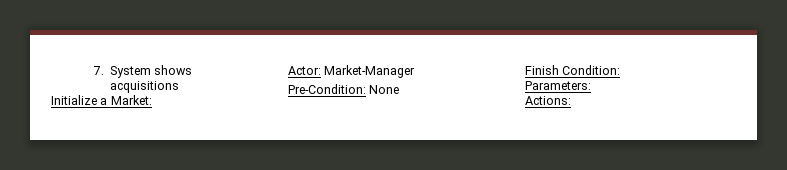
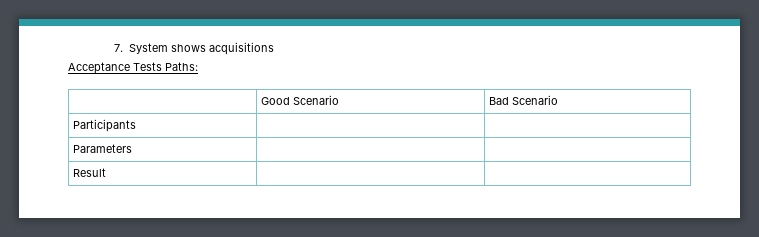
[51,95,152,105] [288,65,416,78] [288,84,400,94] [525,65,621,75] [525,81,591,90] [525,96,571,105] Initialize a Market: // Actor: Market-Manager // Pre-Condition: None // Finish Condition: // Parameters: // Actions: -> [68,62,198,74] [260,95,339,105] [488,95,558,105] [72,119,136,132] [72,144,132,153] [72,168,106,177] Acceptance Tests Paths: // | Good Scenario | Bad Scenario // Participants | | // Parameters | | // Result | |

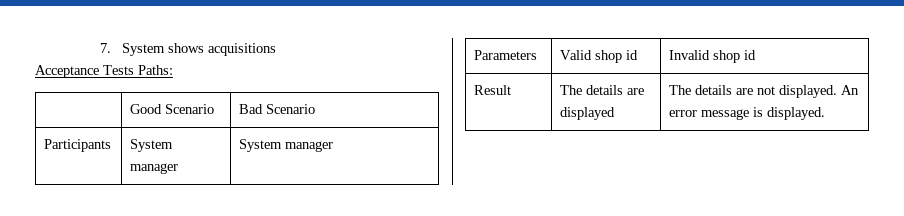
[72,144,132,153] [72,168,106,177] | // Parameters | | // Result | | -> [130,139,174,152] [130,163,179,174] [239,139,334,152] [474,50,538,60] [560,50,639,63] [669,50,757,63] [474,85,512,95] [560,85,645,95] [560,107,616,120] [669,85,860,98] [669,107,826,120] System manager | System manager // Parameters | Valid shop id | Invalid shop id // Result | The details are displayed | The details are not displayed. An error message is displayed.

